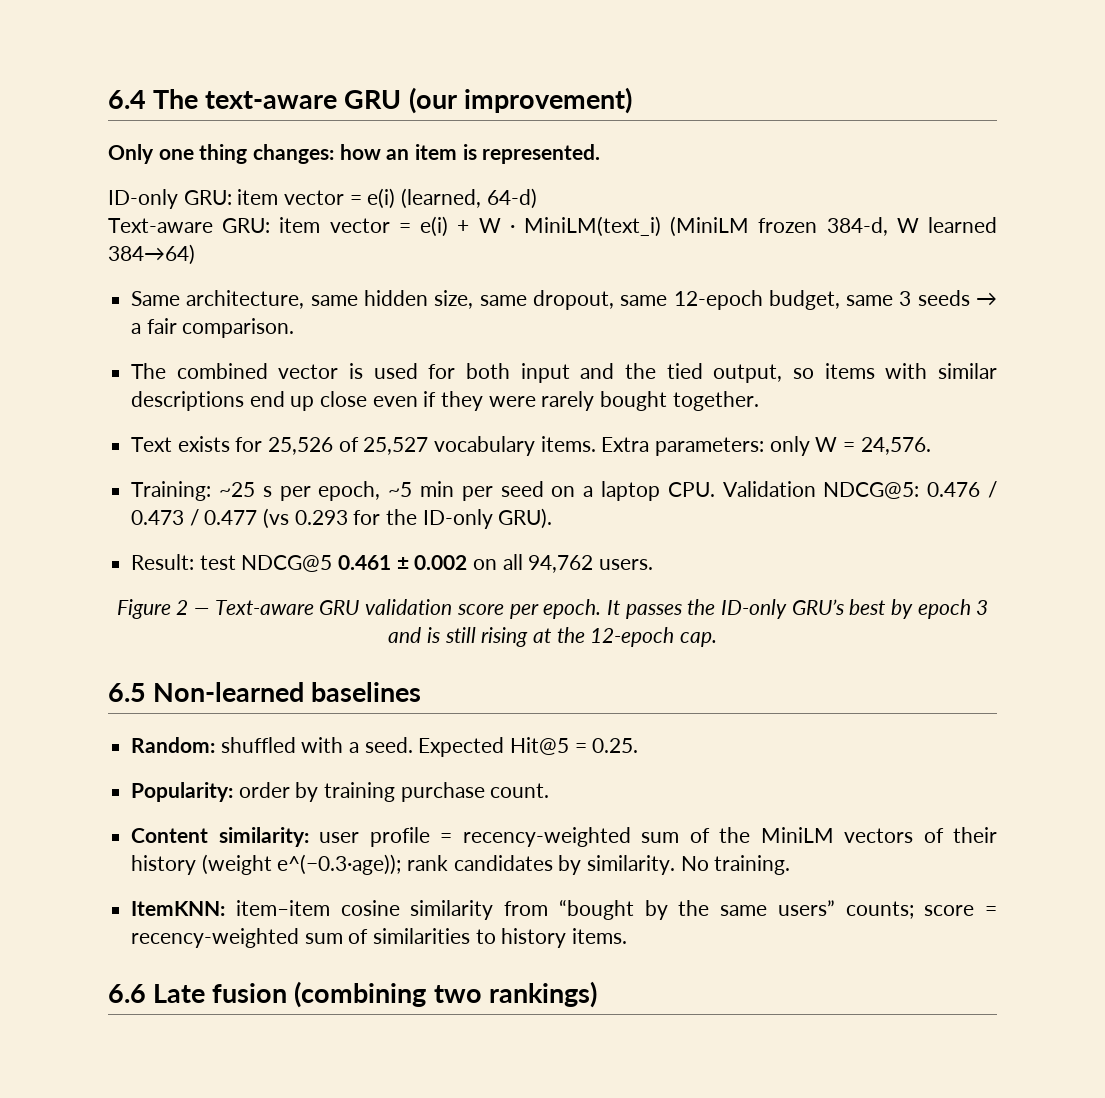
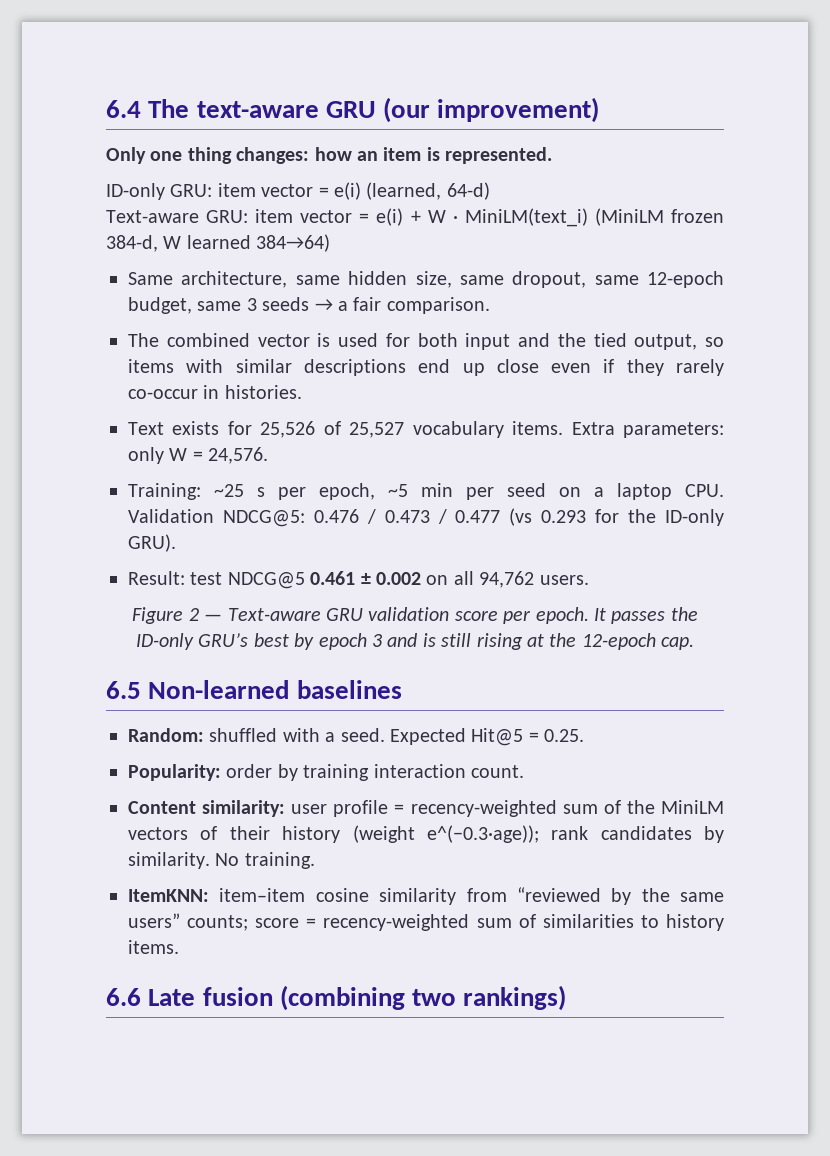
[488,391,759,411] were rarely bought together. -> [676,359,724,376] [128,385,302,399] rarely co-occur in histories.
[400,782,485,802] purchase -> [373,764,466,778] interaction
[558,899,634,920] “bought -> [516,887,601,902] “reviewed

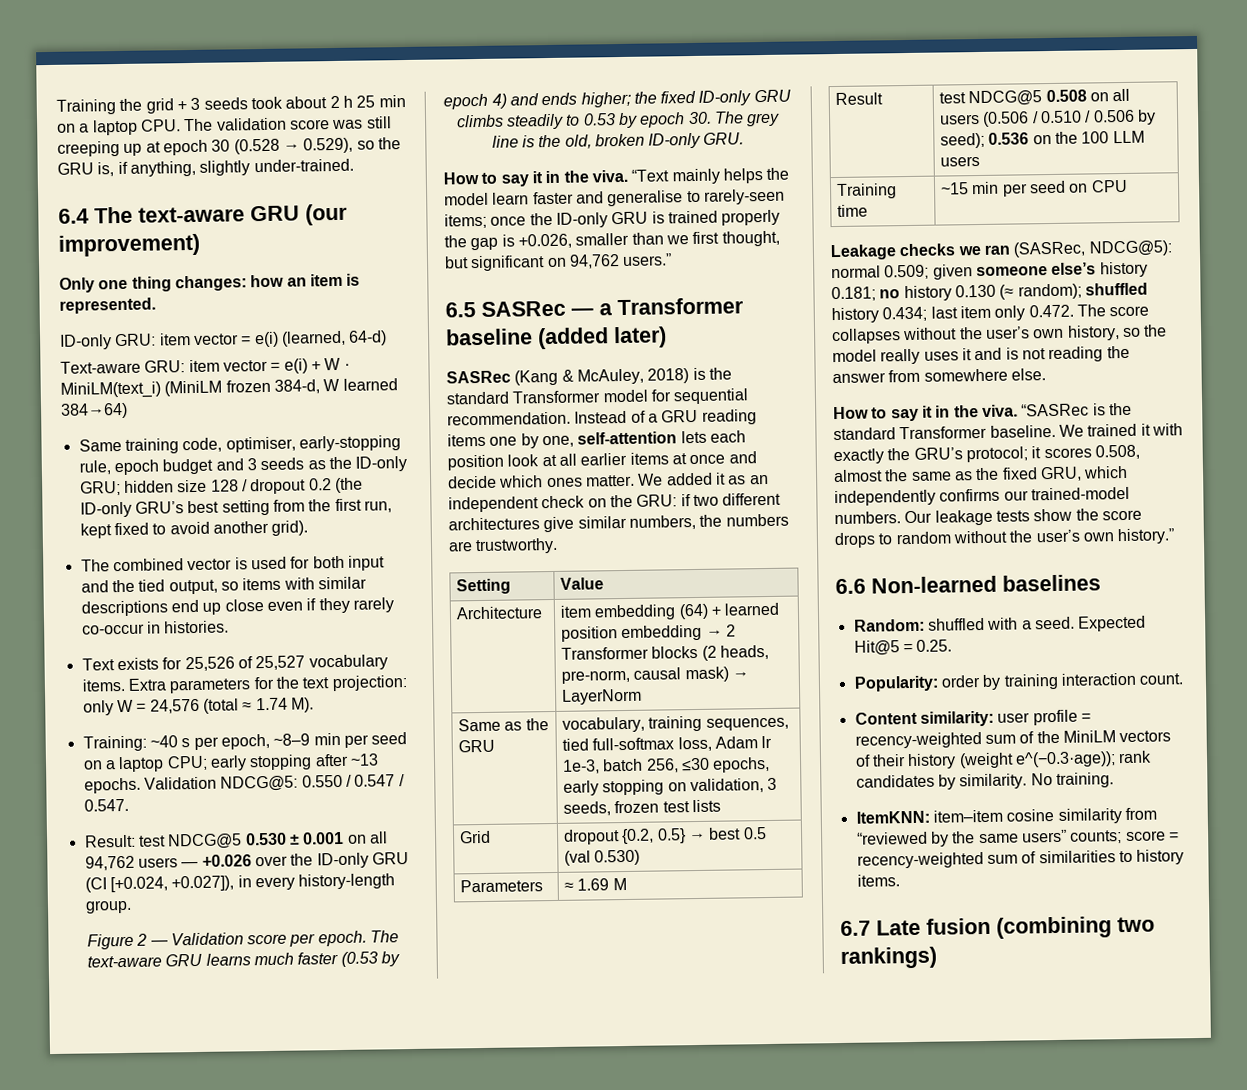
(106, 109) none -> [56,94,406,115] [57,116,392,136] [57,137,401,157] [57,158,354,177] Training the grid + 3 seeds took about 2 h 25 min on a laptop CPU. The validation score was still creeping up at epoch 30 (0.528 → 0.529), so the GRU is, if anything, slightly under-trained. //
[181,271,724,288] [128,297,490,314] architecture, same hidden size, same dropout, same 12-epoch budget, same 3 seeds → a fair comparison. -> [124,435,401,454] [78,456,408,476] [79,477,363,496] [79,498,392,518] [79,520,309,539] training code, optimiser, early-stopping rule, epoch budget and 3 seeds as the ID-only GRU; hidden size 128 / dropout 0.2 (the ID-only GRU’s best setting from the first run, kept fixed to avoid another grid).
[623,422,724,438] [128,447,269,464] parameters: only W = 24,576. -> [169,675,408,694] [82,697,314,716] parameters for the text projection: only W = 24,576 (total ≈ 1.74 M).
[214,484,244,497] ~25 -> [149,735,178,748] ~40
[388,484,408,497] ~5 -> [273,733,311,746] ~8–9
[685,484,724,497] [128,508,725,527] [128,534,176,552] [128,571,589,589] [132,607,698,624] [135,633,695,650] [106,681,141,699] CPU. Validation NDCG@5: 0.476 / 0.473 / 0.477 (vs 0.293 for the ID-only GRU). // Result: test NDCG@5 0.461 ± 0.002 on all 94,762 users. // Figure 2 — Text-aware GRU validation score per epoch. It passes the ID-only GRU’s best by epoch 3 and is still rising at the 12-epoch cap. // 6.5 -> [166,753,379,771] [83,774,405,794] [83,798,129,812] [84,831,388,850] [84,852,409,871] [84,873,396,893] [84,899,132,914] [86,930,400,950] [87,951,400,968] [443,89,791,110] [455,111,781,130] [491,132,745,149] [443,167,790,187] [444,188,785,207] [444,209,781,229] [444,230,780,251] [444,253,673,272] [445,297,744,318] [445,326,667,350] [446,367,732,386] [446,388,750,405] [447,409,757,426] [447,430,746,449] [447,451,757,471] [448,472,769,489] [448,492,782,513] [448,513,789,533] [448,537,559,555] [456,578,512,595] [560,577,605,590] [456,606,544,620] [560,602,780,621] [561,624,737,642] [561,644,770,661] [561,666,750,684] [562,688,643,705] [458,718,549,732] [458,739,496,753] [562,715,789,733] [562,735,773,752] [562,756,771,774] [563,777,778,796] [563,799,722,816] [459,830,492,844] [563,827,767,845] [564,849,641,866] [460,879,544,893] [564,877,627,891] [835,92,884,105] [939,88,1131,107] [940,109,1157,127] [940,130,1145,149] [940,155,981,167] [836,183,898,199] [837,204,869,217] [940,179,1128,197] [830,240,1173,261] [831,261,1148,280] [831,282,1148,302] [831,304,1150,324] [832,324,1168,345] [832,345,1130,365] [832,368,1046,384] [833,402,1132,422] [833,423,1183,441] [833,444,1140,465] [833,465,1129,483] [834,486,1130,507] [834,508,1142,526] [834,528,1176,549] [835,578,866,595] CPU; early stopping after ~13 epochs. Validation NDCG@5: 0.550 / 0.547 / 0.547. // Result: test NDCG@5 0.530 ± 0.001 on all 94,762 users — +0.026 over the ID-only GRU (CI [+0.024, +0.027]), in every history-length group. // Figure 2 — Validation score per epoch. The text-aware GRU learns much faster (0.53 by epoch 4) and ends higher; the fixed ID-only GRU climbs steadily to 0.53 by epoch 30. The grey line is the old, broken ID-only GRU. // How to say it in the viva. “Text mainly helps the model learn faster and generalise to rarely-seen items; once the ID-only GRU is trained properly the gap is +0.026, smaller than we first thought, but significant on 94,762 users.” // 6.5 SASRec — a Transformer baseline (added later) // SASRec (Kang & McAuley, 2018) is the standard Transformer model for sequential recommendation. Instead of a GRU reading items one by one, self-attention lets each position look at all earlier items at once and decide which ones matter. We added it as an independent check on the GRU: if two different architectures give similar numbers, the numbers are trustworthy. // Setting | Value // Architecture | item embedding (64) + learned position embedding → 2 Transformer blocks (2 heads, pre-norm, causal mask) → LayerNorm // Same as the GRU | vocabulary, training sequences, tied full-softmax loss, Adam lr 1e-3, batch 256, ≤30 epochs, early stopping on validation, 3 seeds, frozen test lists // Grid | dropout {0.2, 0.5} → best 0.5 (val 0.530) // Parameters | ≈ 1.69 M // Result | test NDCG@5 0.508 on all users (0.506 / 0.510 / 0.506 by seed); 0.536 on the 100 LLM users // Training time | ~15 min per seed on CPU // Leakage checks we ran (SASRec, NDCG@5): normal 0.509; given someone else’s history 0.181; no history 0.130 (≈ random); shuffled history 0.434; last item only 0.472. The score collapses without the user’s own history, so the model really uses it and is not reading the answer from somewhere else. // How to say it in the viva. “SASRec is the standard Transformer baseline. We trained it with exactly the GRU’s protocol; it scores 0.508, almost the same as the fixed GRU, which independently confirms our trained-model numbers. Our leakage tests show the score drops to random without the user’s own history.” // 6.6
[106,988,141,1006] 6.6 -> [840,920,871,937] 6.7

